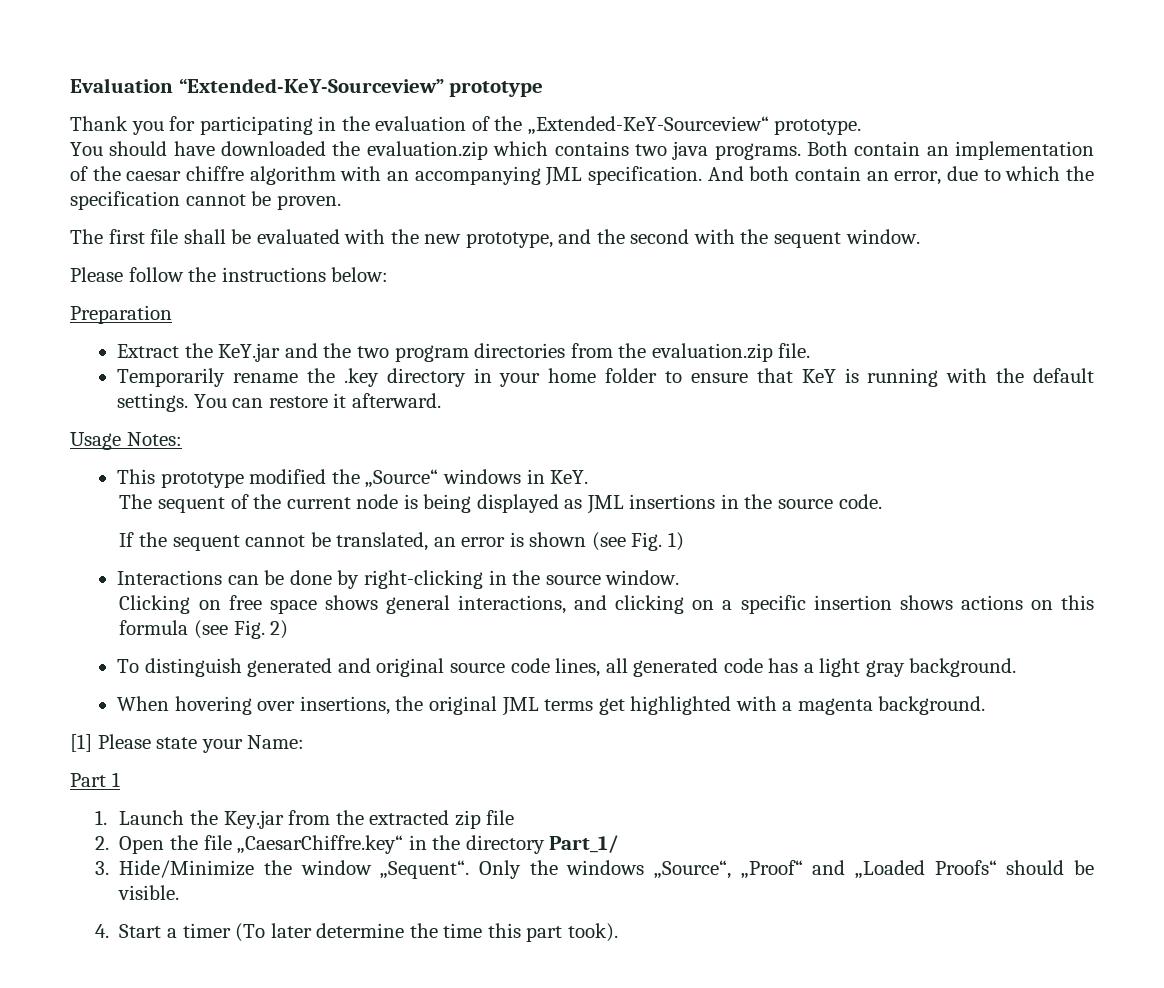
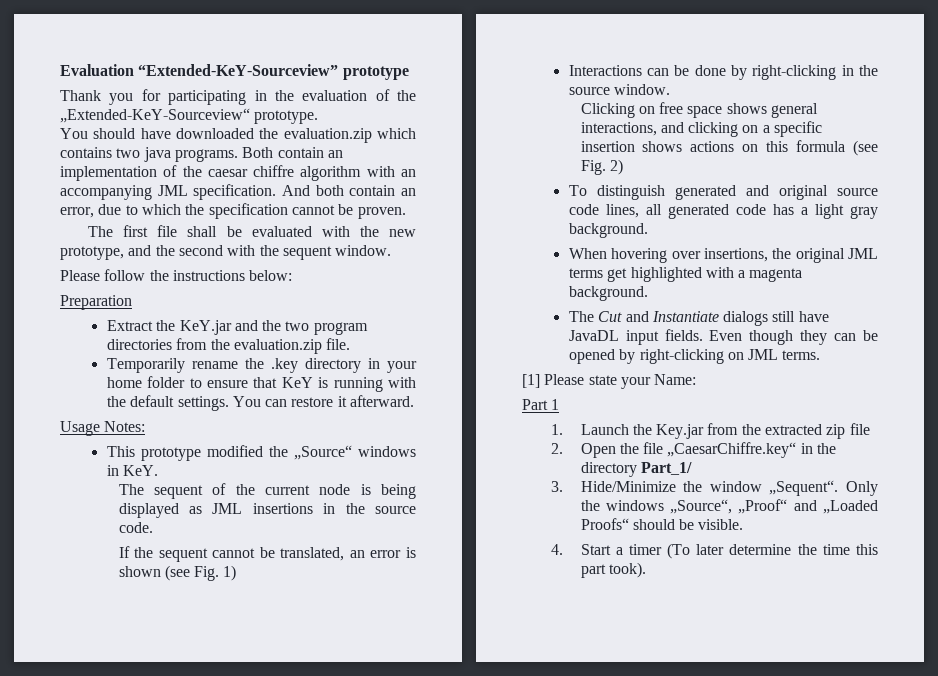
(986, 705) none -> [568,311,829,326] [568,329,878,345] [568,349,821,364] // The Cut and Instantiate dialogs still have JavaDL input fields. Even though they can be opened by right-clicking on JML terms.

